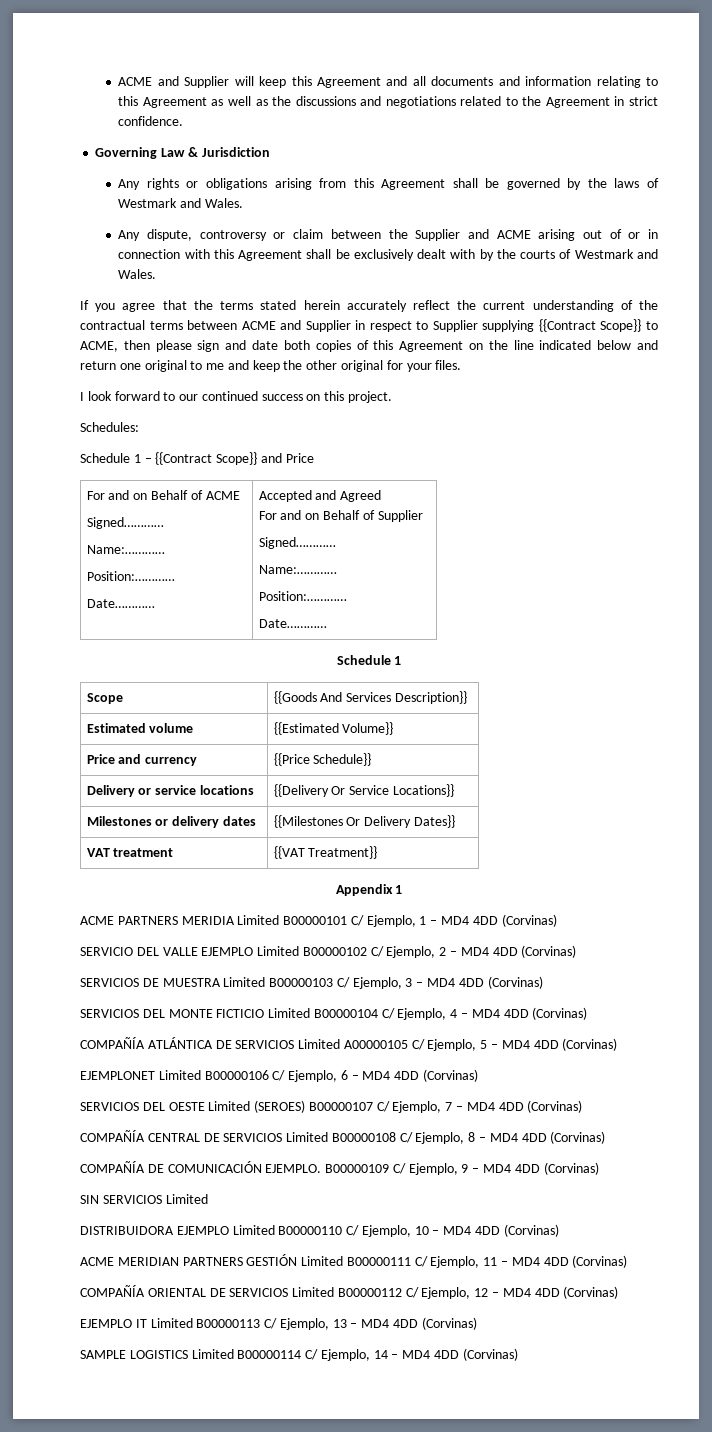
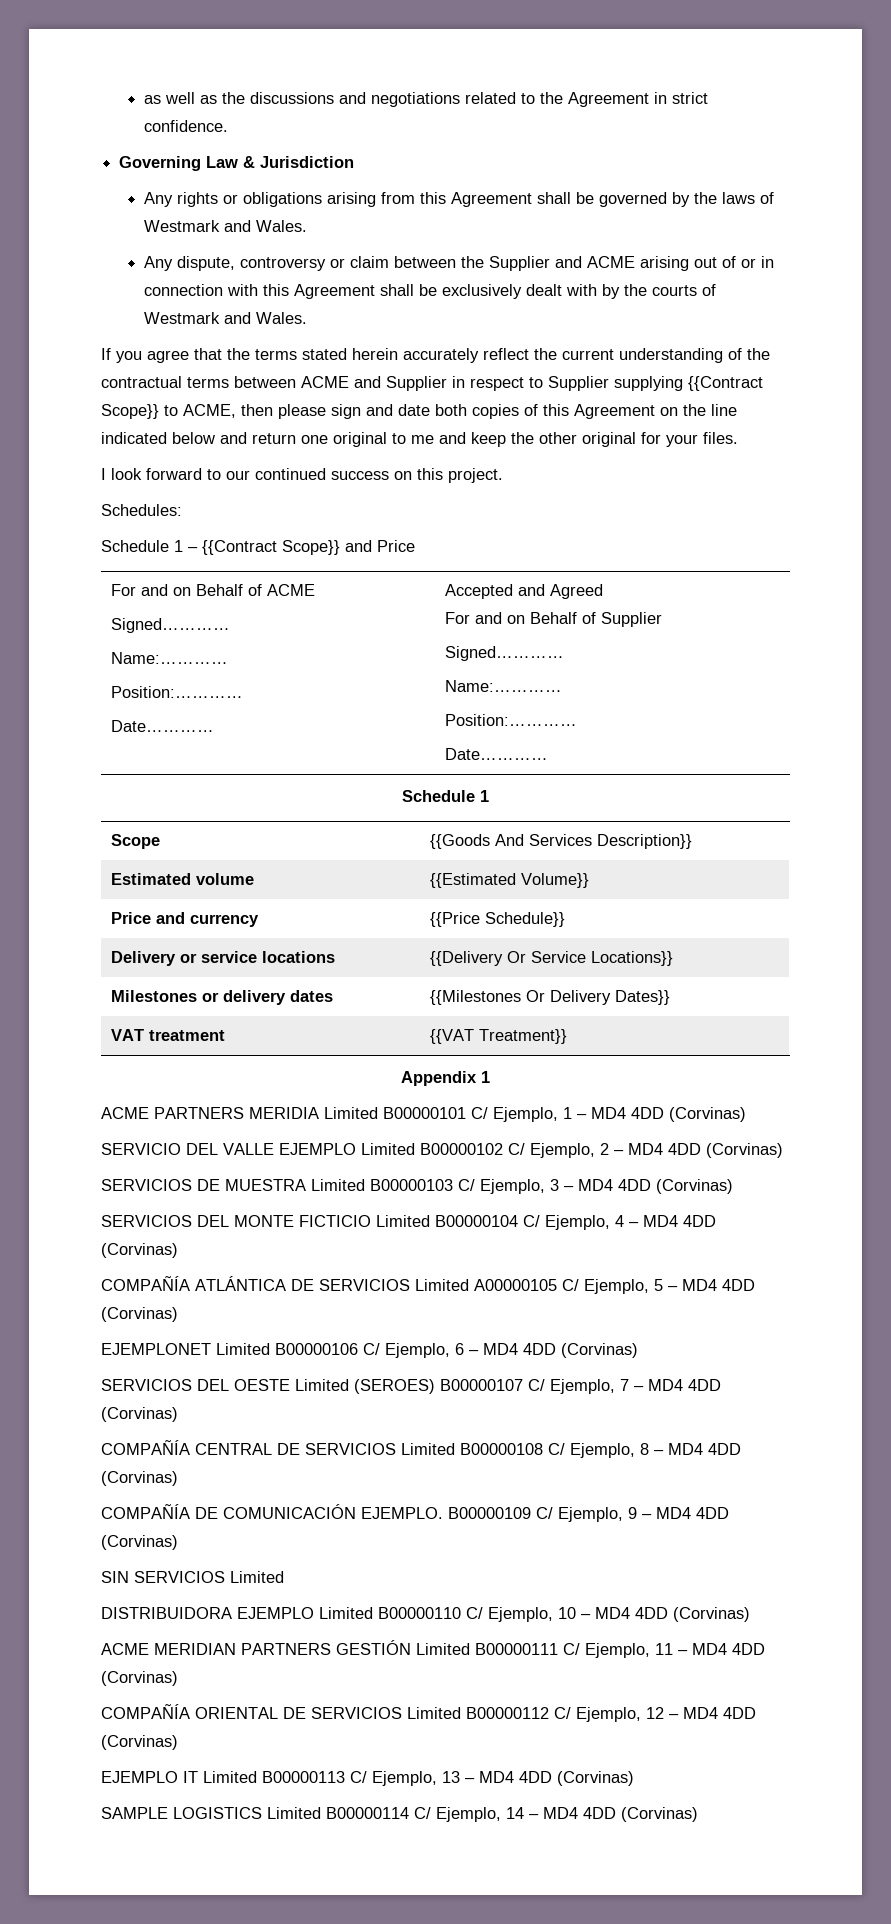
[118,76,658,88] [118,96,207,108] ACME and Supplier will keep this Agreement and all documents and information relating to this Agreement -> (143, 99) none

